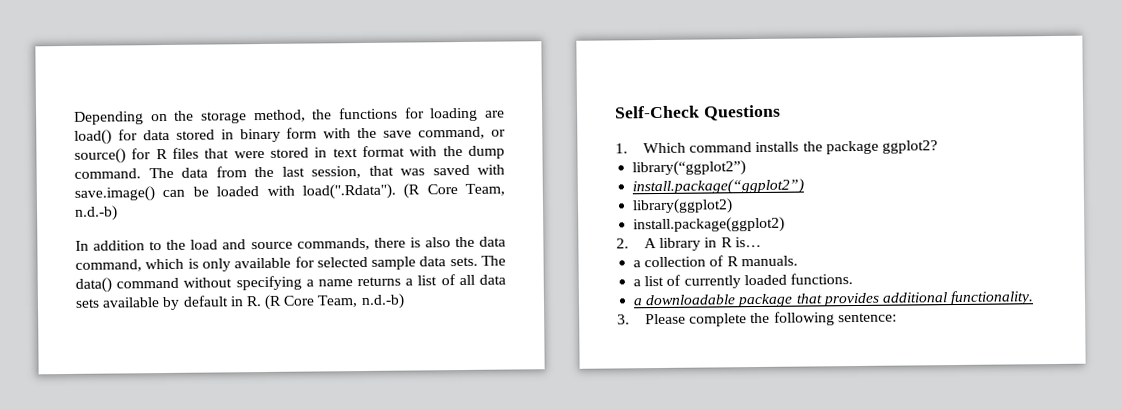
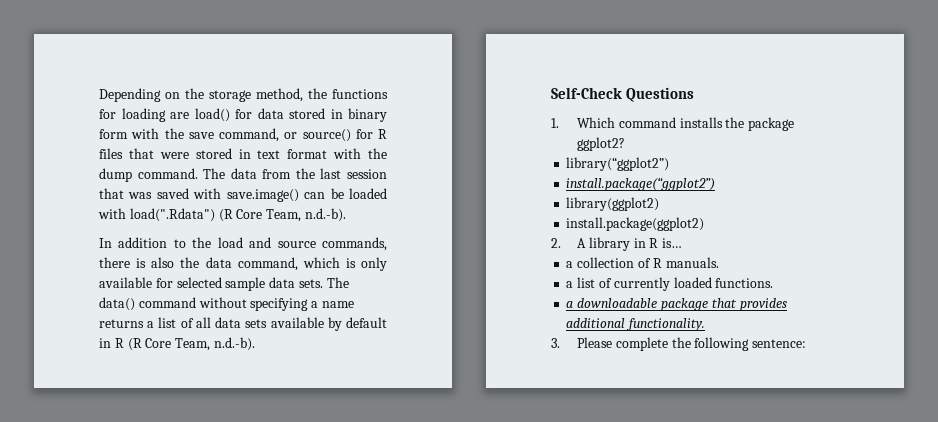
[311,166,361,179] session, -> [346,169,387,179] session
[301,183,505,200] [74,205,118,221] load(".Rdata"). (R Core Team, n.d.-b) -> [129,208,346,222] load(".Rdata") (R Core Team, n.d.-b).
[245,293,405,310] R. (R Core Team, n.d.-b) -> [114,337,255,351] R (R Core Team, n.d.-b).

